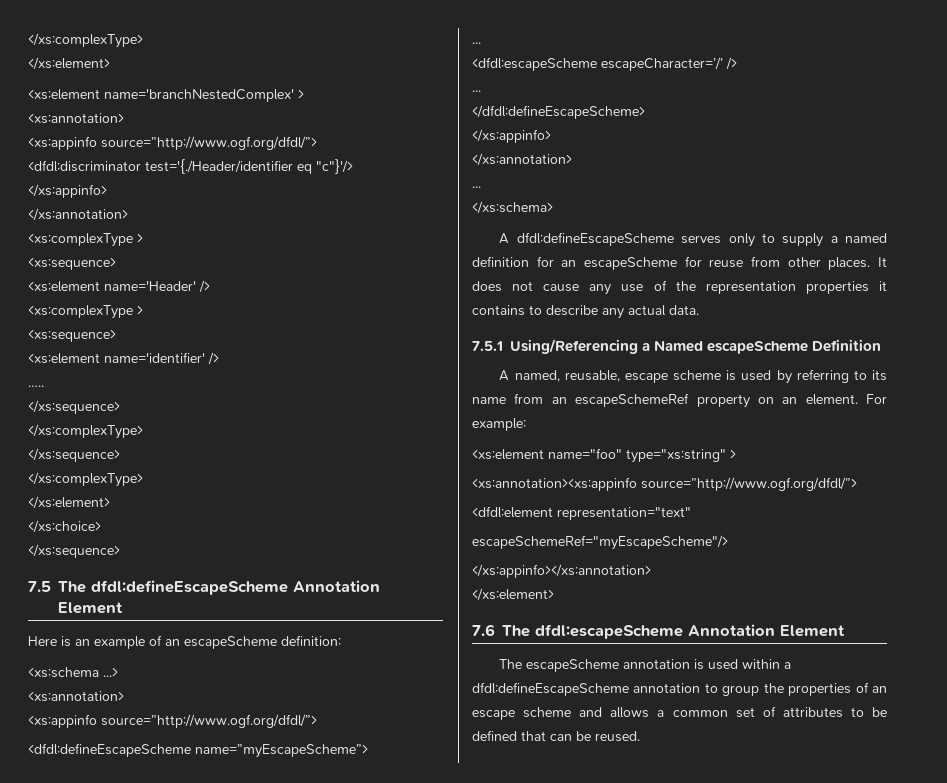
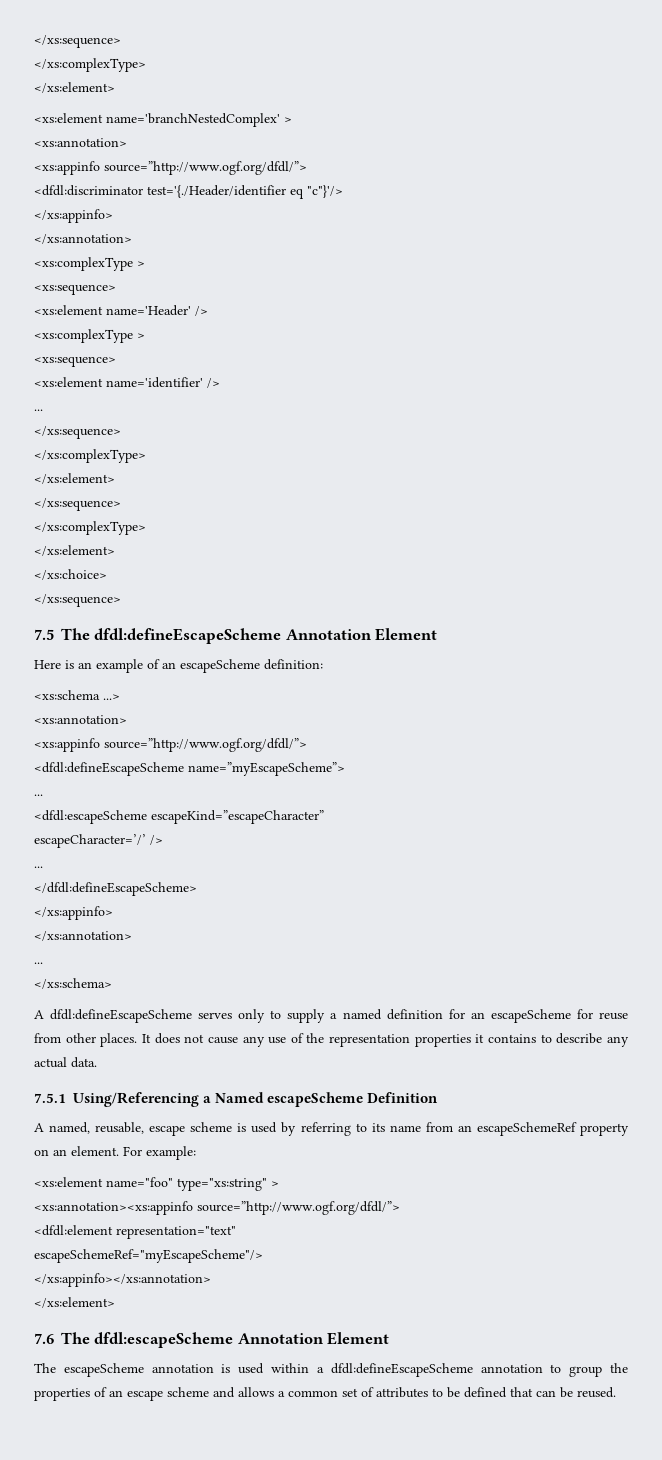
(28, 40) none -> [34,35,121,48] </xs:sequence> //
[28,385,44,387] [28,400,120,414] [28,424,143,439] ….. // </xs:sequence> // </xs:complexType> -> [34,409,43,411] [34,426,121,439] [34,449,146,463] [34,473,115,484] ... // </xs:sequence> // </xs:complexType> // </xs:element>
(597, 64) none -> [151,810,324,824] escapeKind=”escapeCharacter” //

